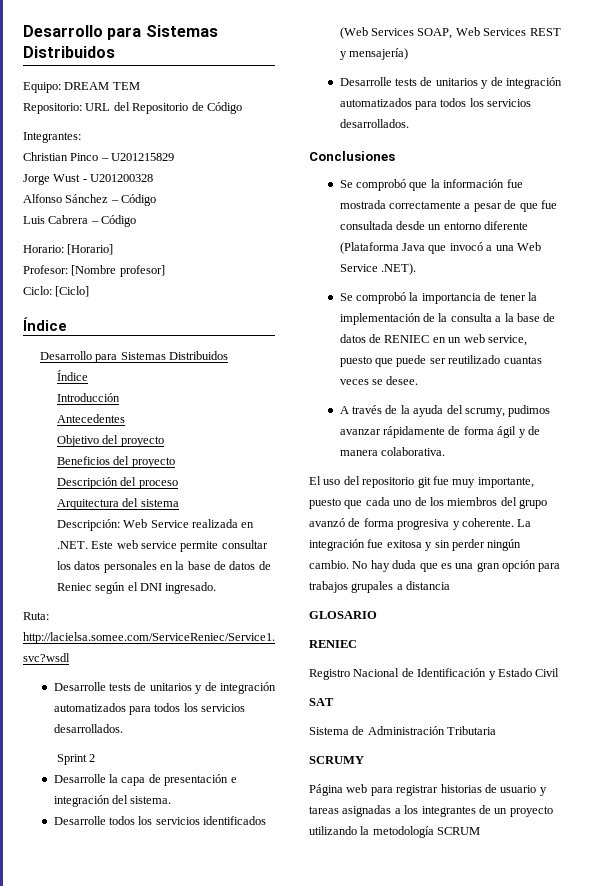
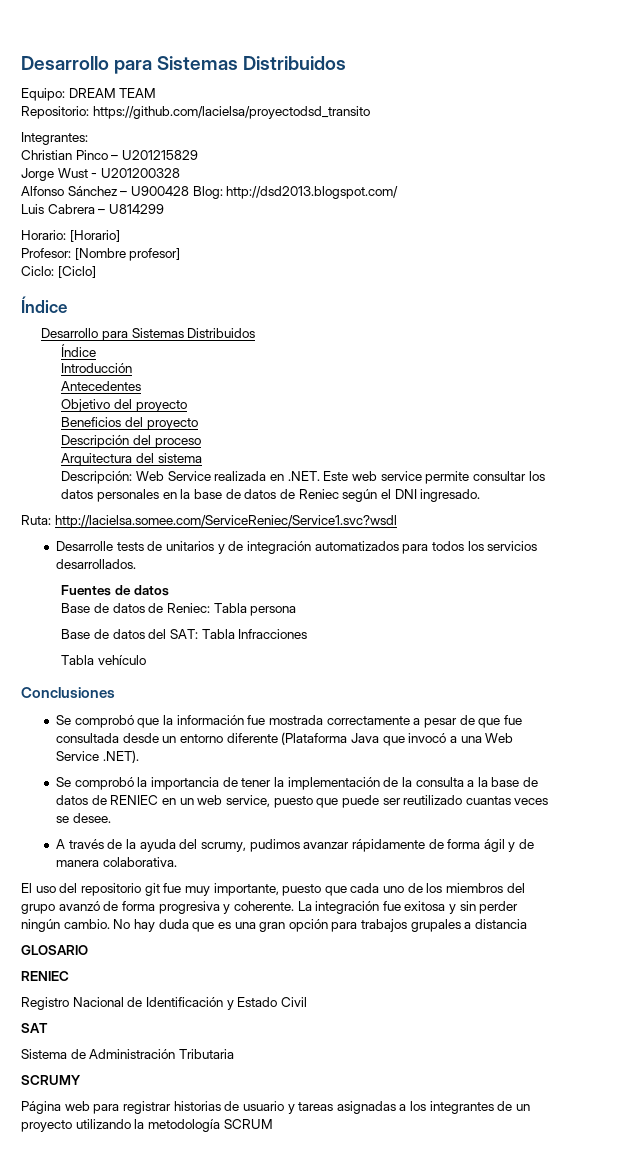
[112,82,140,90] TEM -> [119,88,157,98] TEAM
[85,102,242,114] URL del Repositorio de Código -> [92,106,370,119] https://github.com/lacielsa/proyectodsd_transito
[121,194,157,206] Código -> [130,186,399,199] U900428 Blog: http://dsd2013.blogspot.com/
[101,215,137,227] Código -> [108,204,164,214] U814299
[56,754,96,765] [53,774,237,786] [53,795,172,807] [53,816,267,825] [339,27,561,39] [339,48,409,60] [339,77,562,89] [339,98,532,110] [339,119,409,128] Sprint 2 // Desarrolle la capa de presentación e integración del sistema. // Desarrolle todos los servicios identificados (Web Services SOAP, Web Services REST y mensajería) // Desarrolle tests de unitarios y de integración automatizados para todos los servicios desarrollados. -> [61,585,169,596] [61,603,297,616] [61,629,308,639] [61,655,147,665] Fuentes de datos // Base de datos de Reniec: Tabla persona // Base de datos del SAT: Tabla Infracciones // Tabla vehículo

